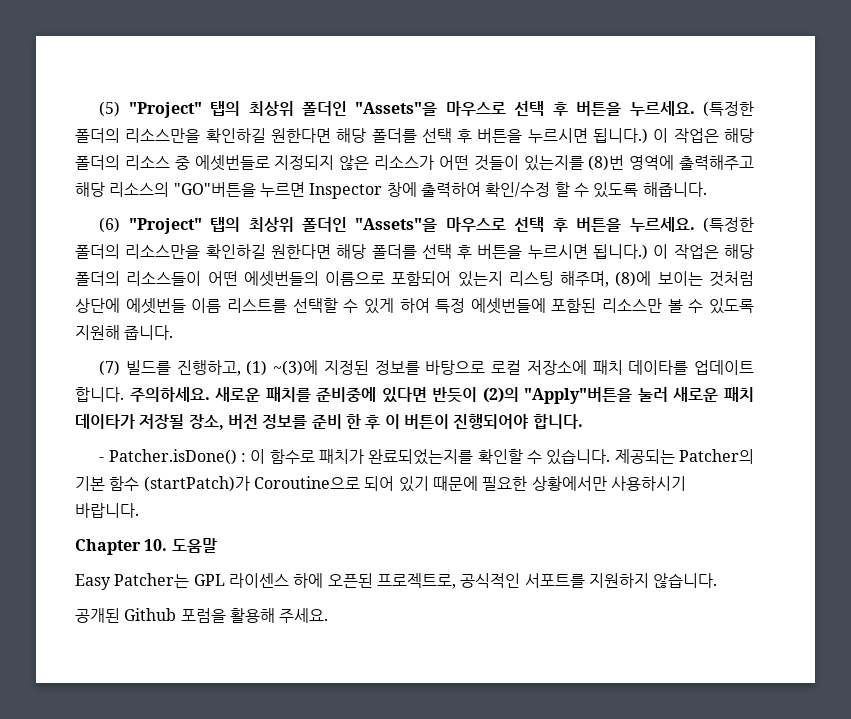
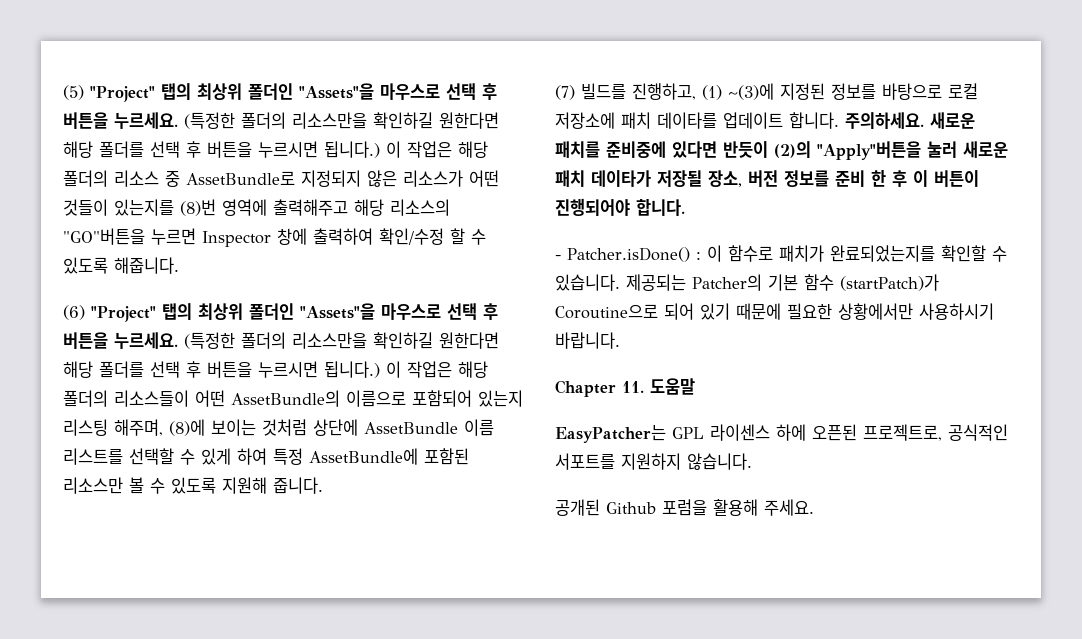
[194,155,270,171] 에셋번들로 -> [186,171,295,185] AssetBundle로
[243,271,319,287] 에셋번들의 -> [231,390,340,407] AssetBundle의
[125,298,186,314] 에셋번들 -> [364,422,458,434] AssetBundle
[470,298,546,314] 에셋번들에 -> [309,448,418,465] AssetBundle에
[144,539,168,551] 10. -> [622,381,644,393] 11.
[75,573,190,590] Easy Patcher는 -> [555,424,666,443] EasyPatcher는

